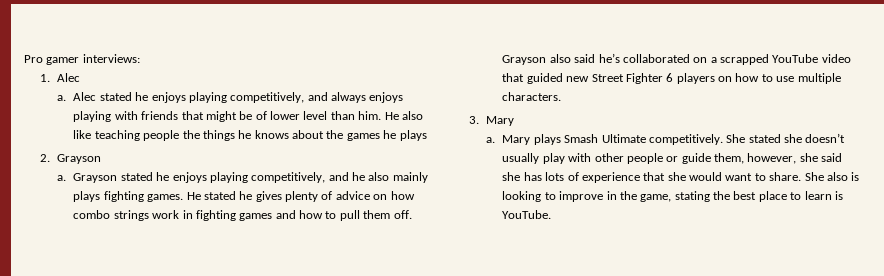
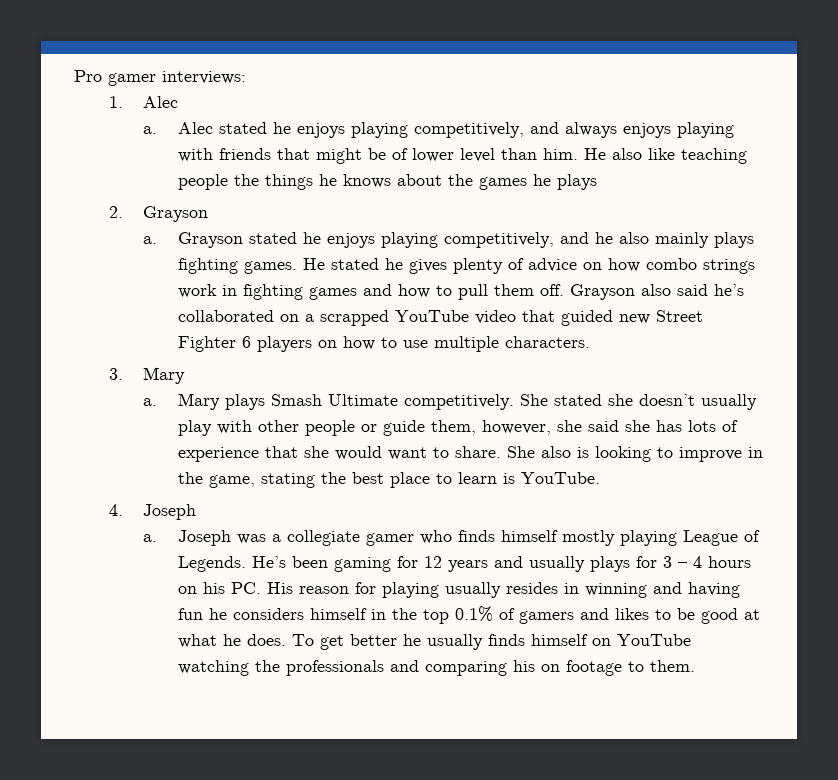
(552, 214) none -> [108,504,197,520] [143,530,760,546] [177,556,751,572] [177,582,740,598] [177,606,760,624] [177,634,691,650] [177,660,695,676] // 4. Joseph // a. Joseph was a collegiate gamer who finds himself mostly playing League of Legends. He’s been gaming for 12 years and usually plays for 3 – 4 hours on his PC. His reason for playing usually resides in winning and having fun he considers himself in the top 0.1% of gamers and likes to be good at what he does. To get better he usually finds himself on YouTube watching the professionals and comparing his on footage to them.

